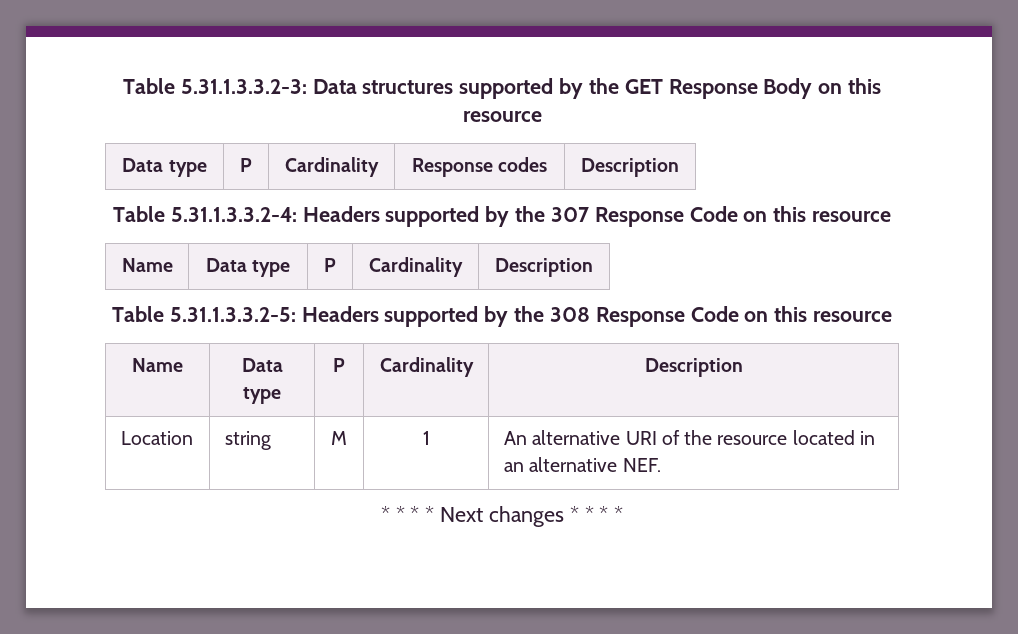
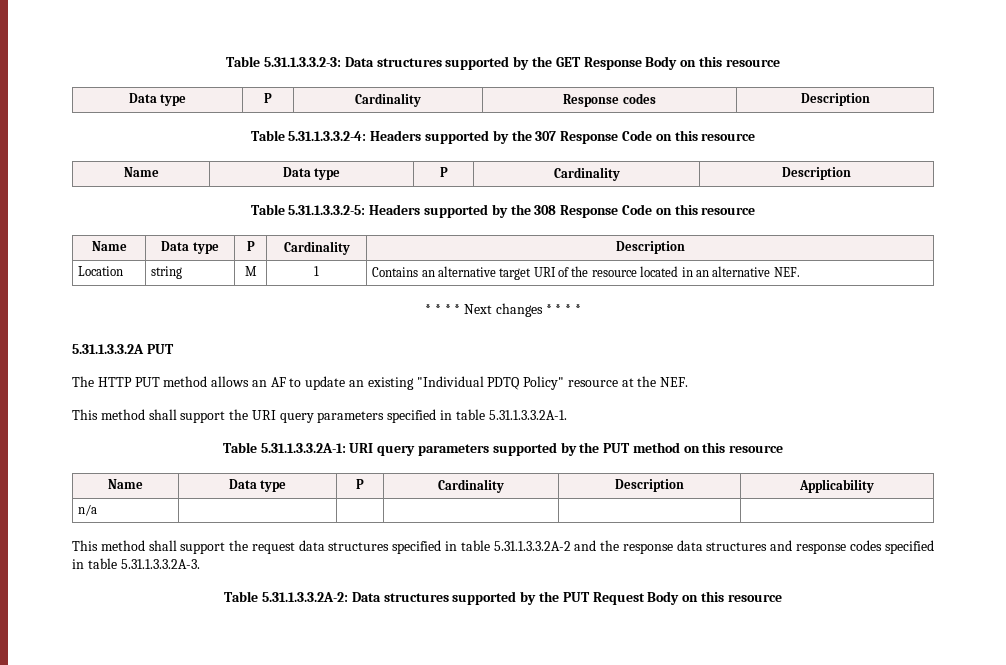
[503,430,621,445] An alternative -> [372,266,532,280] Contains an alternative target
(624, 514) none -> [72,344,174,354] [72,376,689,390] [72,409,567,423] [222,442,784,456] [108,479,143,489] [228,479,287,492] [356,479,364,489] [438,479,504,493] [615,479,684,492] [799,479,874,493] [78,504,98,516] [72,540,934,554] [72,558,200,569] [224,591,782,605] // 5.31.1.3.3.2A PUT // The HTTP PUT method allows an AF to update an existing "Individual PDTQ Policy" resource at the NEF. // This method shall support the URI query parameters specified in table 5.31.1.3.3.2A-1. // Table 5.31.1.3.3.2A-1: URI query parameters supported by the PUT method on this resource // Name | Data type | P | Cardinality | Description | Applicability // n/a | | | | | // This method shall support the request data structures specified in table 5.31.1.3.3.2A-2 and the response data structures and response codes specified in table 5.31.1.3.3.2A-3. // Table 5.31.1.3.3.2A-2: Data structures supported by the PUT Request Body on this resource

